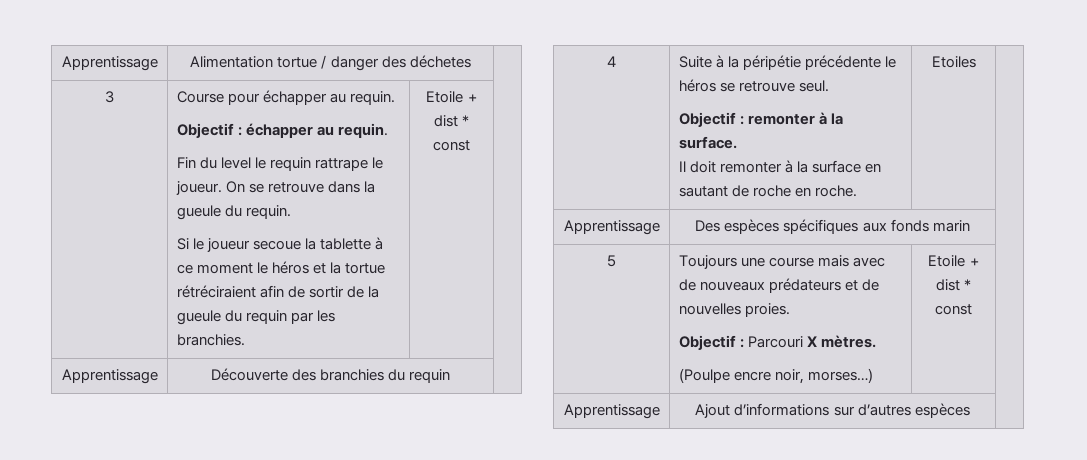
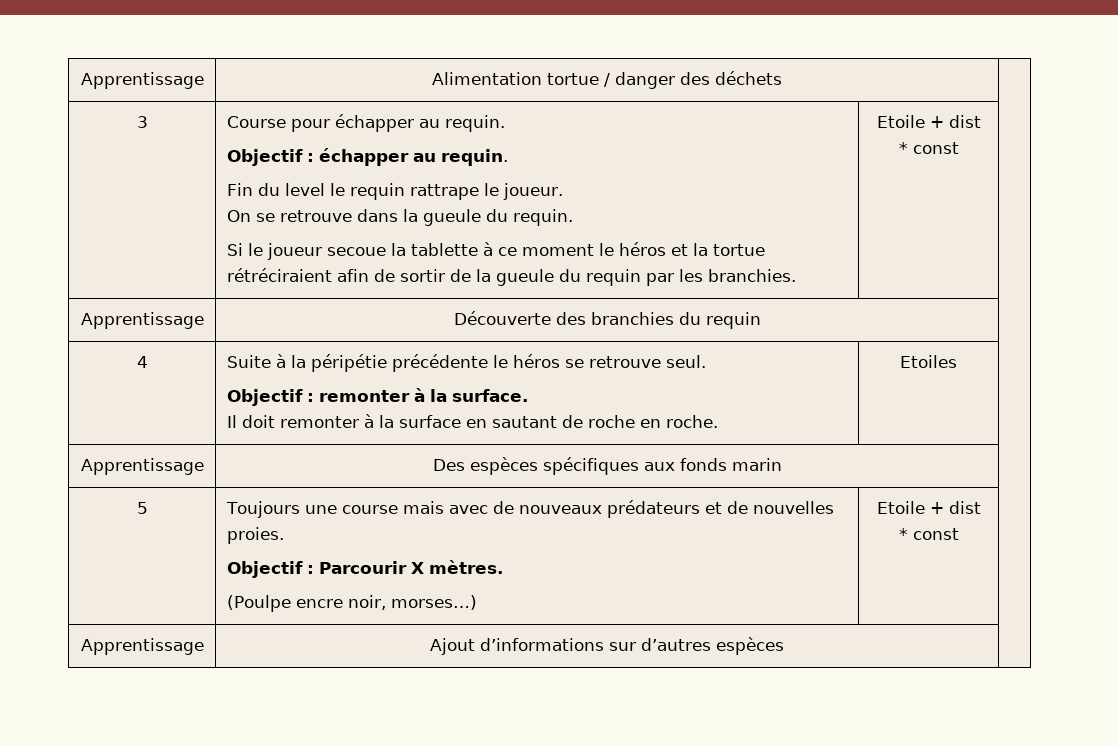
[409,55,471,68] déchetes -> [714,71,782,85] déchets
(222, 188) none -> (563, 191) //
[747,336,803,348] Parcouri -> [318,561,407,574] Parcourir

